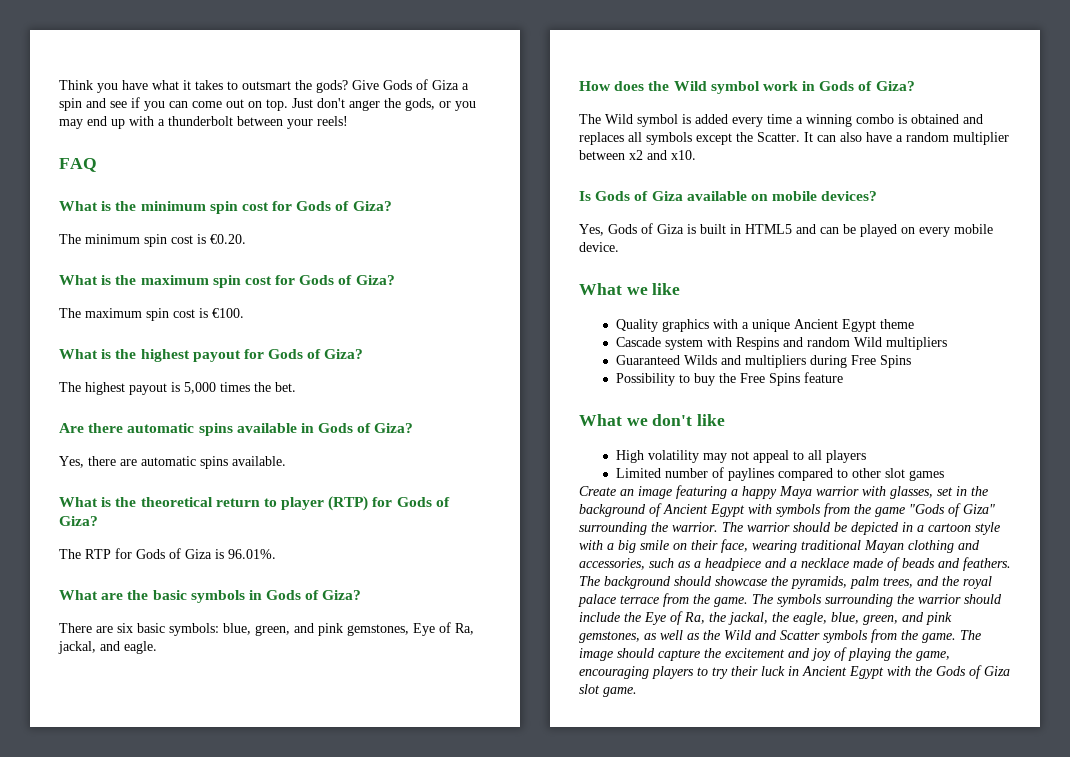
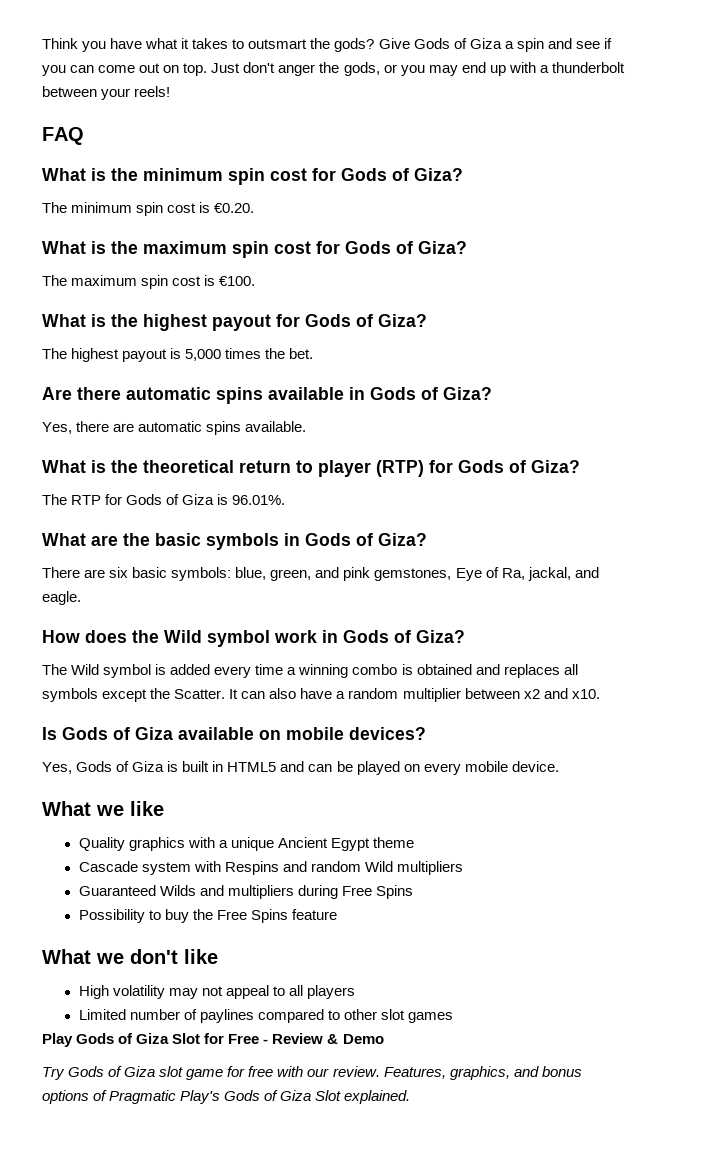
[579,485,988,499] [579,503,995,517] [579,522,1000,535] [579,539,980,553] [579,557,1011,571] [579,576,992,589] [578,593,1002,607] [579,611,952,625] [579,629,981,643] [579,647,950,661] [579,665,1010,679] [579,684,637,697] Create an image featuring a happy Maya warrior with glasses, set in the background of Ancient Egypt with symbols from the game "Gods of Giza" surrounding the warrior. The warrior should be depicted in a cartoon style with a big smile on their face, wearing traditional Mayan clothing and accessories, such as a headpiece and a necklace made of beads and feathers. The background should showcase the pyramids, palm trees, and the royal palace terrace from the game. The symbols surrounding the warrior should include the Eye of Ra, the jackal, the eagle, blue, green, and pink gemstones, as well as the Wild and Scatter symbols from the game. The image should capture the excitement and joy of playing the game, encouraging players to try their luck in Ancient Egypt with the Gods of Giza slot game. -> [42,1033,384,1047] [42,1066,582,1080] [42,1090,411,1104] Play Gods of Giza Slot for Free - Review & Demo // Try Gods of Giza slot game for free with our review. Features, graphics, and bonus options of Pragmatic Play's Gods of Giza Slot explained.

